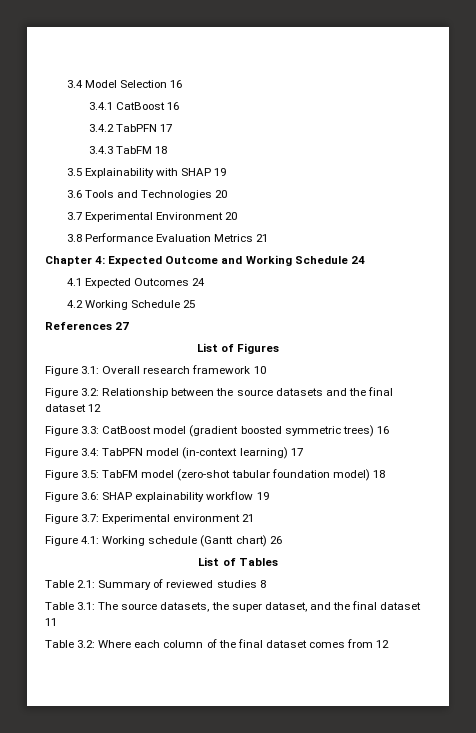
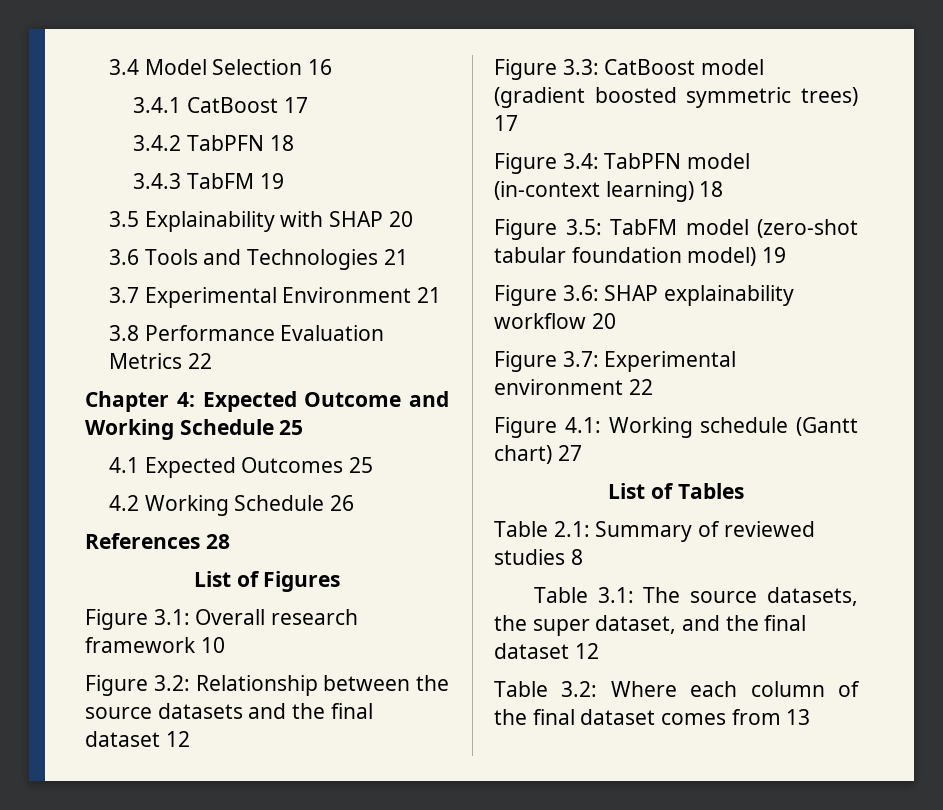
[166,102,179,110] 16 -> [283,97,308,113] 17
[159,124,172,132] 17 -> [269,135,294,151] 18
[154,146,167,154] 18 -> [259,173,284,189] 19
[214,168,227,176] 19 -> [388,211,413,227] 20
[215,190,228,198] 20 -> [383,249,408,265] 21
[225,212,238,220] 20 -> [417,287,442,303] 21
[256,234,269,242] 21 -> [187,353,212,369] 22
[350,256,365,264] 24 -> [279,420,304,435] 25
[192,278,206,286] 24 -> [349,457,374,473] 25
[183,300,196,308] 25 -> [330,495,355,511] 26
[115,322,130,330] 27 -> [205,534,230,549] 28
[376,426,389,434] 16 -> [494,115,518,131] 17
[290,448,303,456] 17 -> [699,181,724,197] 18
[372,470,385,478] 18 -> [762,247,787,263] 19
[256,492,269,500] 19 -> [591,313,616,329] 20
[242,514,255,522] 21 -> [628,379,653,395] 22
[269,536,282,544] 26 -> [557,445,582,461] 27
[45,618,57,626] 11 -> [574,643,599,659] 12
[376,640,390,648] 12 -> [786,709,811,725] 13

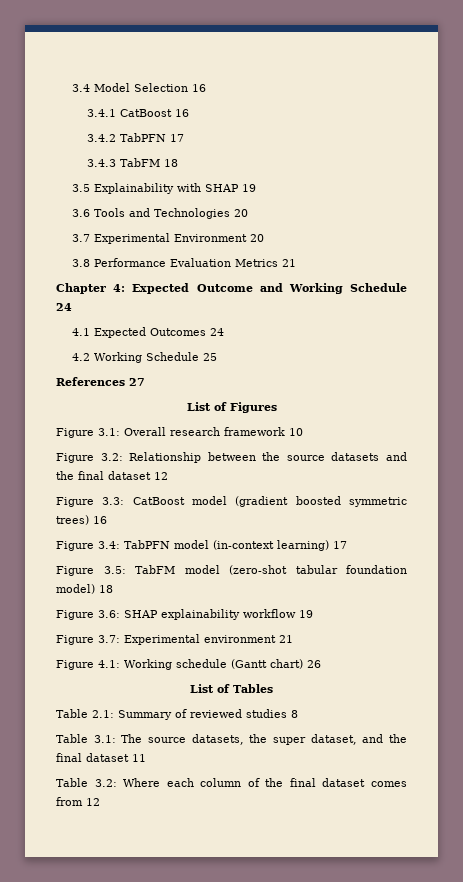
[283,97,308,113] 17 -> [175,109,190,117] 16
[269,135,294,151] 18 -> [170,134,185,142] 17
[259,173,284,189] 19 -> [164,159,179,167] 18
[388,211,413,227] 20 -> [241,184,256,192] 19
[383,249,408,265] 21 -> [233,209,248,217] 20
[417,287,442,303] 21 -> [249,234,264,242] 20
[187,353,212,369] 22 -> [281,259,296,267] 21
[279,420,304,435] 25 -> [56,303,72,311] 24
[349,457,374,473] 25 -> [209,328,224,336] 24
[330,495,355,511] 26 -> [202,353,217,361] 25
[205,534,230,549] 28 -> [129,378,145,386] 27
[494,115,518,131] 17 -> [93,516,107,524] 16
[699,181,724,197] 18 -> [333,541,347,549] 17
[762,247,787,263] 19 -> [99,585,113,593] 18
[591,313,616,329] 20 -> [299,610,313,618] 19
[628,379,653,395] 22 -> [279,635,293,643] 21
[557,445,582,461] 27 -> [307,660,321,668] 26
[574,643,599,659] 12 -> [132,754,146,762] 11
[786,709,811,725] 13 -> [86,798,100,806] 12

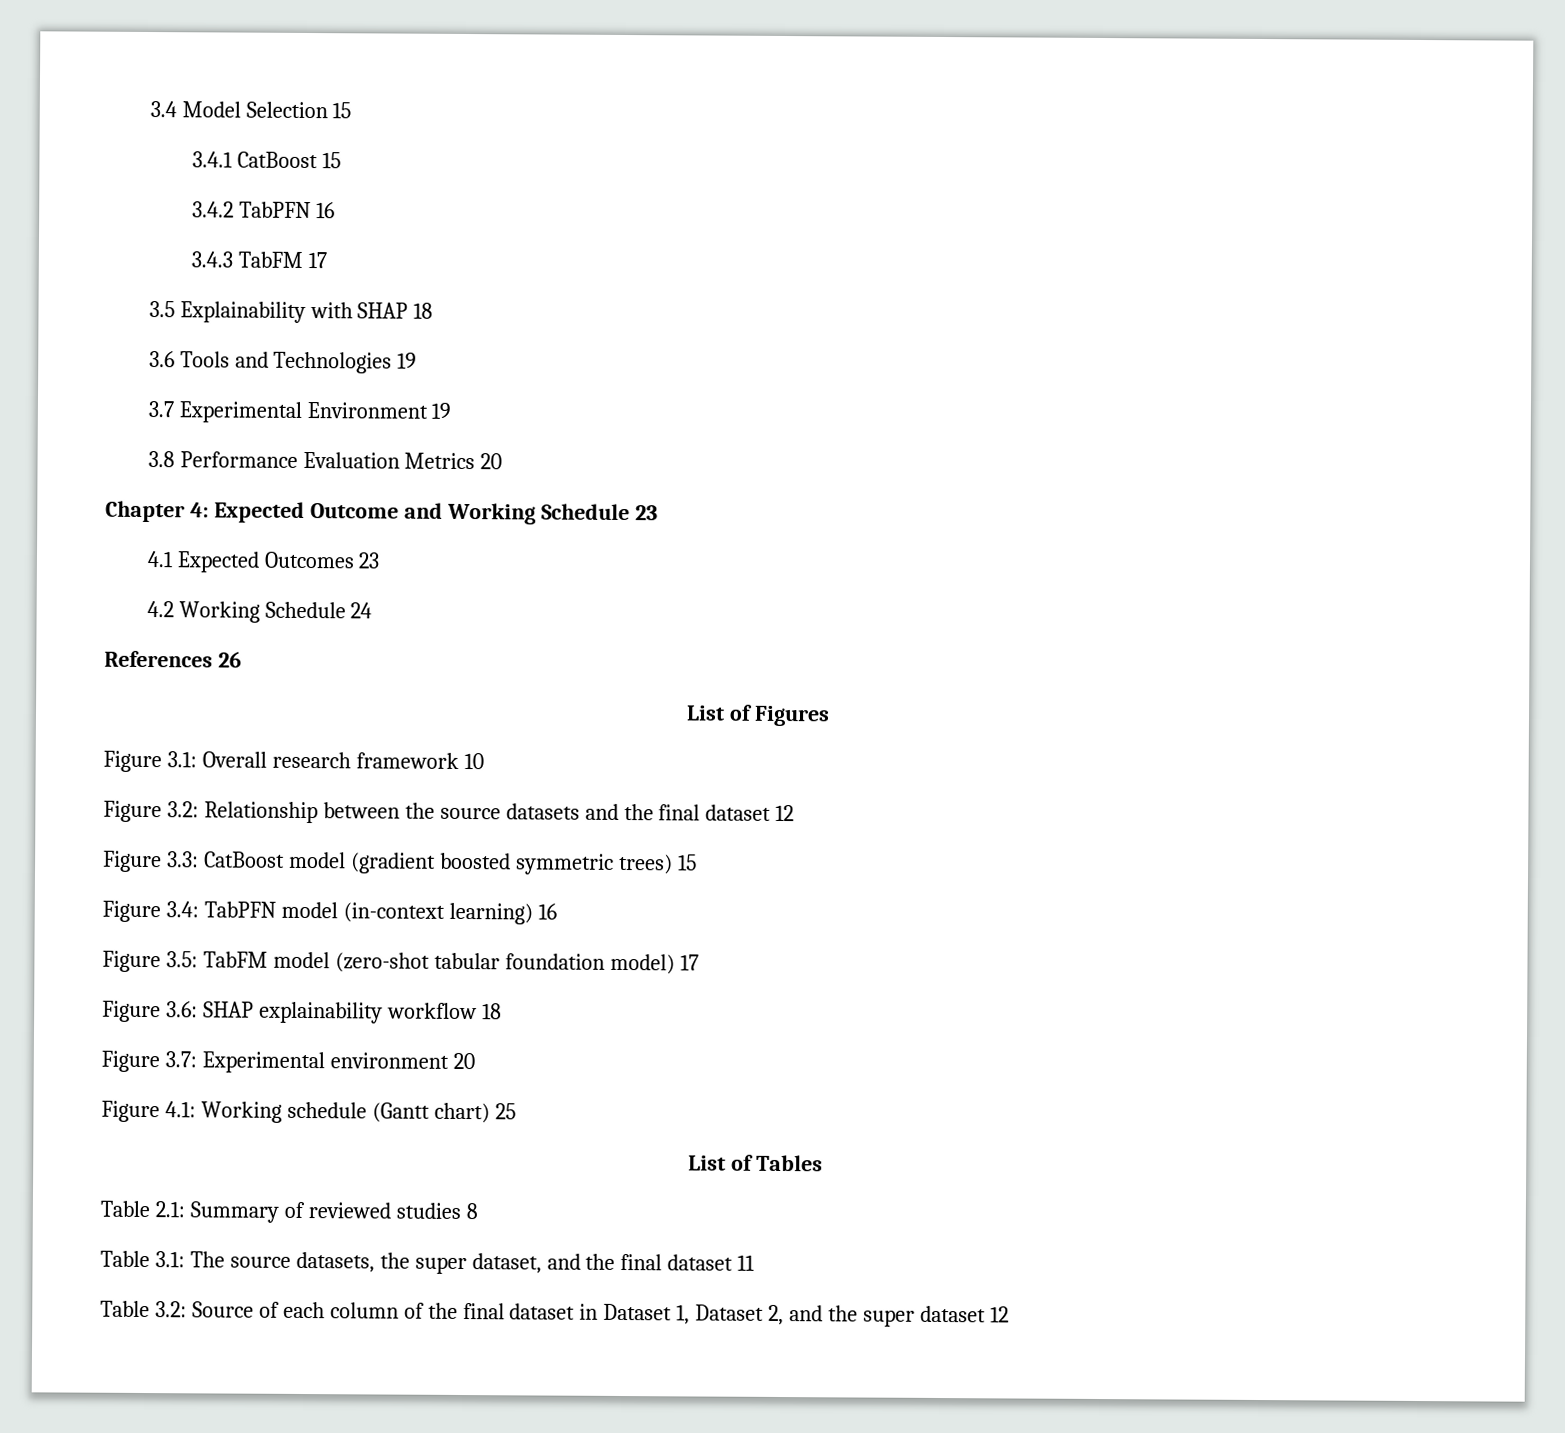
[191,84,206,92] 16 -> [332,102,352,119] 15
[175,109,190,117] 16 -> [322,152,342,169] 15
[170,134,185,142] 17 -> [316,202,336,219] 16
[164,159,179,167] 18 -> [308,252,328,269] 17
[241,184,256,192] 19 -> [413,302,434,319] 18
[233,209,248,217] 20 -> [397,352,418,369] 19
[249,234,264,242] 20 -> [431,402,452,419] 19
[281,259,296,267] 21 -> [480,453,503,470] 20
[56,303,72,311] 24 -> [634,505,658,521] 23
[209,328,224,336] 24 -> [358,552,381,569] 23
[202,353,217,361] 25 -> [350,602,373,619] 24
[129,378,145,386] 27 -> [217,651,242,668] 26
[93,516,107,524] 16 -> [677,854,697,871] 15
[333,541,347,549] 17 -> [537,903,557,920] 16
[99,585,113,593] 18 -> [679,954,699,971] 17
[299,610,313,618] 19 -> [481,1003,502,1020] 18
[279,635,293,643] 21 -> [452,1052,475,1070] 20
[307,660,321,668] 26 -> [494,1103,516,1120] 25
[123,778,161,787] Where -> [191,1301,280,1318] Source of
[370,781,407,787] [56,797,83,806] comes from -> [579,1303,986,1327] in Dataset 1, Dataset 2, and the super dataset

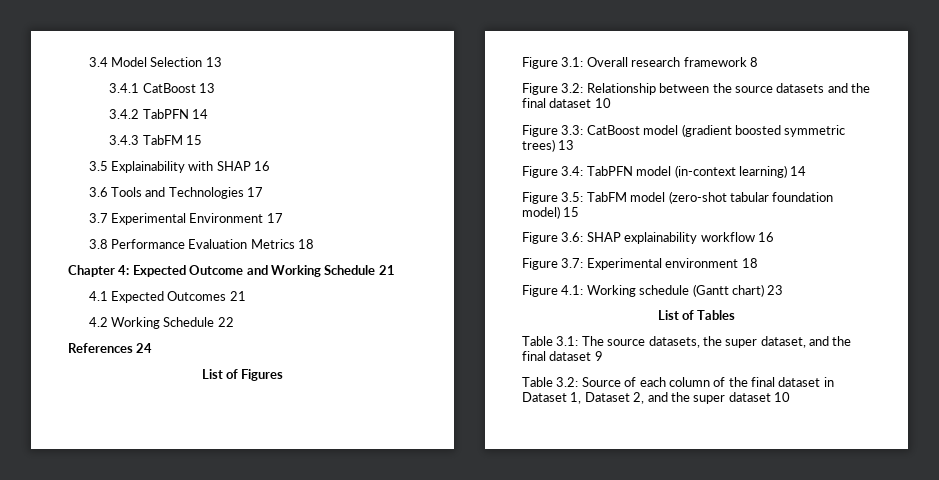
[332,102,352,119] 15 -> [205,57,222,67] 13
[322,152,342,169] 15 -> [199,83,216,93] 13
[316,202,336,219] 16 -> [192,109,209,119] 14
[308,252,328,269] 17 -> [186,135,203,145] 15
[413,302,434,319] 18 -> [254,161,271,171] 16
[397,352,418,369] 19 -> [247,187,264,197] 17
[431,402,452,419] 19 -> [266,213,283,223] 17
[480,453,503,470] 20 -> [298,239,315,249] 18
[634,505,658,521] 23 -> [378,265,395,275] 21
[358,552,381,569] 23 -> [229,291,246,301] 21
[350,602,373,619] 24 -> [217,317,234,327] 22
[217,651,242,668] 26 -> [136,343,153,353] 24
[463,752,484,770] 10 -> [749,57,758,67] 8
[775,804,795,822] 12 -> [594,98,611,108] 10
[677,854,697,871] 15 -> [558,140,575,150] 13
[537,903,557,920] 16 -> [790,166,807,176] 14
[679,954,699,971] 17 -> [563,207,580,217] 15
[481,1003,502,1020] 18 -> [757,232,774,242] 16
[452,1052,475,1070] 20 -> [741,258,758,268] 18
[494,1103,516,1120] 25 -> [767,285,784,295] 23
[100,1200,478,1223] // Table 2.1: Summary of reviewed studies 8 -> (736, 315) none
[737,1254,756,1271] 11 -> [594,351,603,361] 9
[989,1306,1009,1323] 12 -> [774,392,790,402] 10

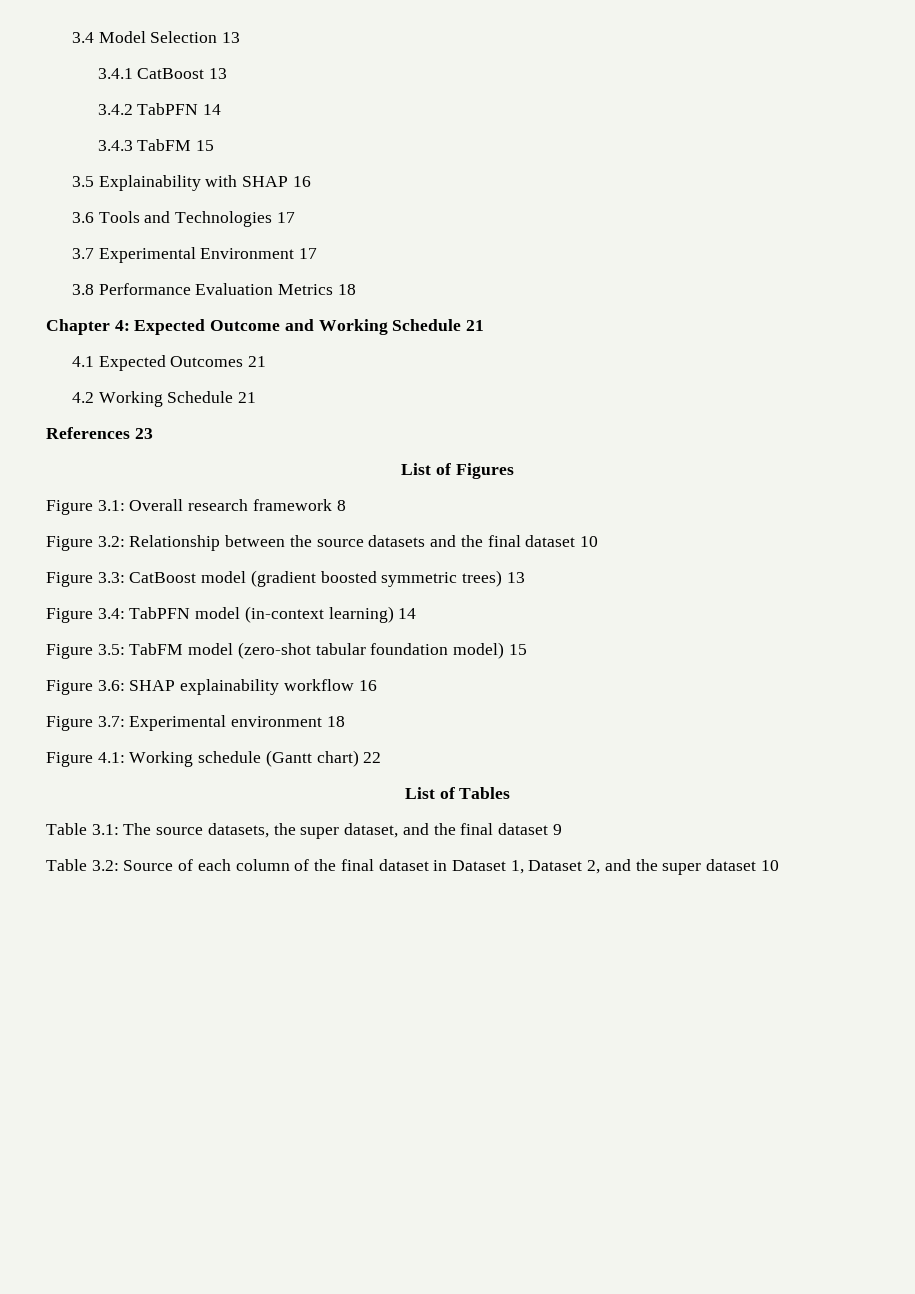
[217,317,234,327] 22 -> [238,392,257,403] 21
[136,343,153,353] 24 -> [134,428,153,439] 23
[767,285,784,295] 23 -> [363,752,382,763] 22

